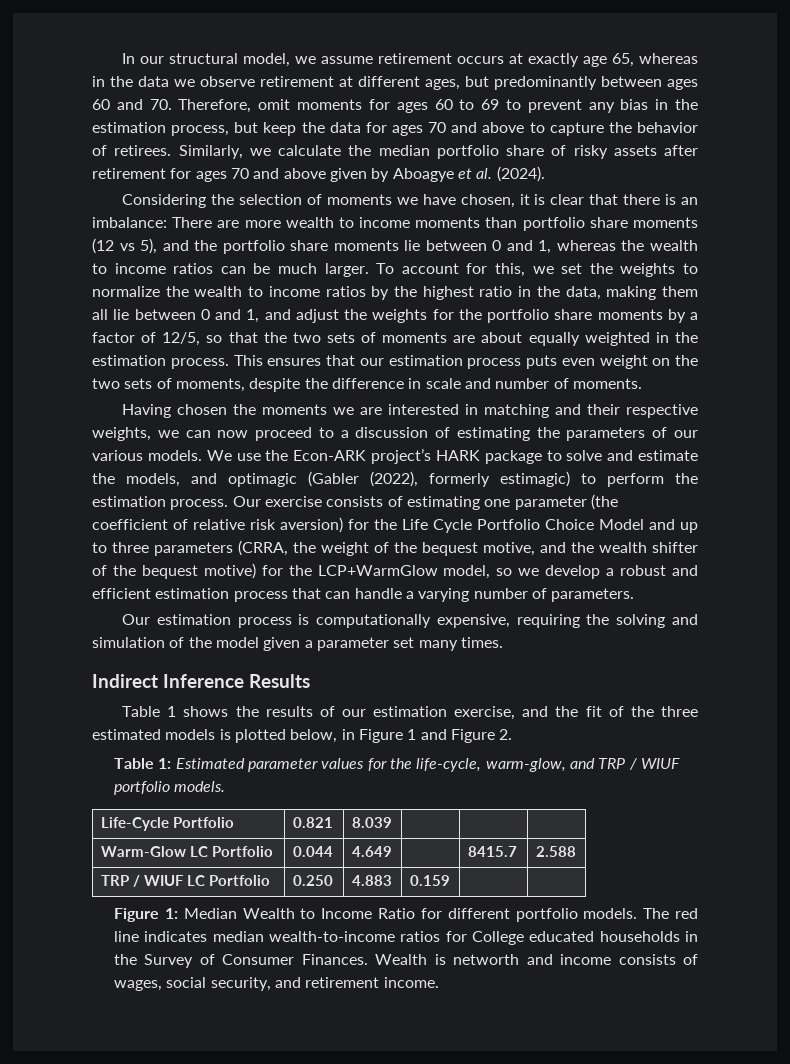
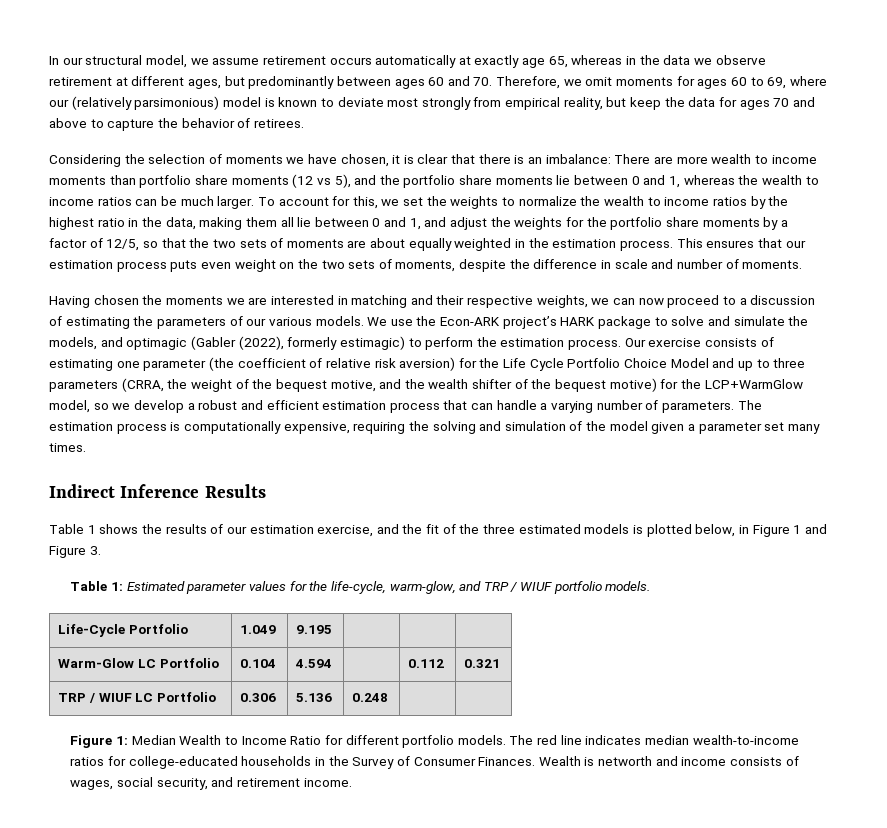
(505, 60) none -> [375,55,457,68] automatically
(252, 106) none -> [563,79,582,86] we
[481,99,698,113] [92,122,230,136] 69 to prevent any bias in the estimation process, -> [767,76,827,89] [49,96,603,110] 69, where our (relatively parsimonious) model is known to deviate most strongly from empirical reality,
[178,145,698,159] [92,166,545,182] Similarly, we calculate the median portfolio share of risky assets after retirement for ages 70 and above given by Aboagye et al. (2024). -> (304, 123) none
[638,450,698,461] estimate -> [733,316,785,326] simulate
[122,614,151,625] // Our -> [737,400,762,410] The
[499,729,513,740] 2. -> [89,546,101,555] 3.
[292,817,333,828] [351,817,392,828] 0.821 | 8.039 -> [240,625,277,634] [296,625,333,634] 1.049 | 9.195
[292,846,333,857] [351,846,392,857] [467,846,517,857] [535,846,576,857] 0.044 | 4.649 | | 8415.7 | 2.588 -> [240,659,277,668] [295,659,333,668] [408,659,445,668] [464,659,501,668] 0.104 | 4.594 | | 0.112 | 0.321
[292,875,333,886] [351,875,392,886] [409,875,450,886] 0.250 | 4.883 | 0.159 -> [240,693,277,702] [296,693,333,702] [352,693,389,702] 0.306 | 5.136 | 0.248
[472,931,595,945] College educated -> [128,756,238,769] college-educated

